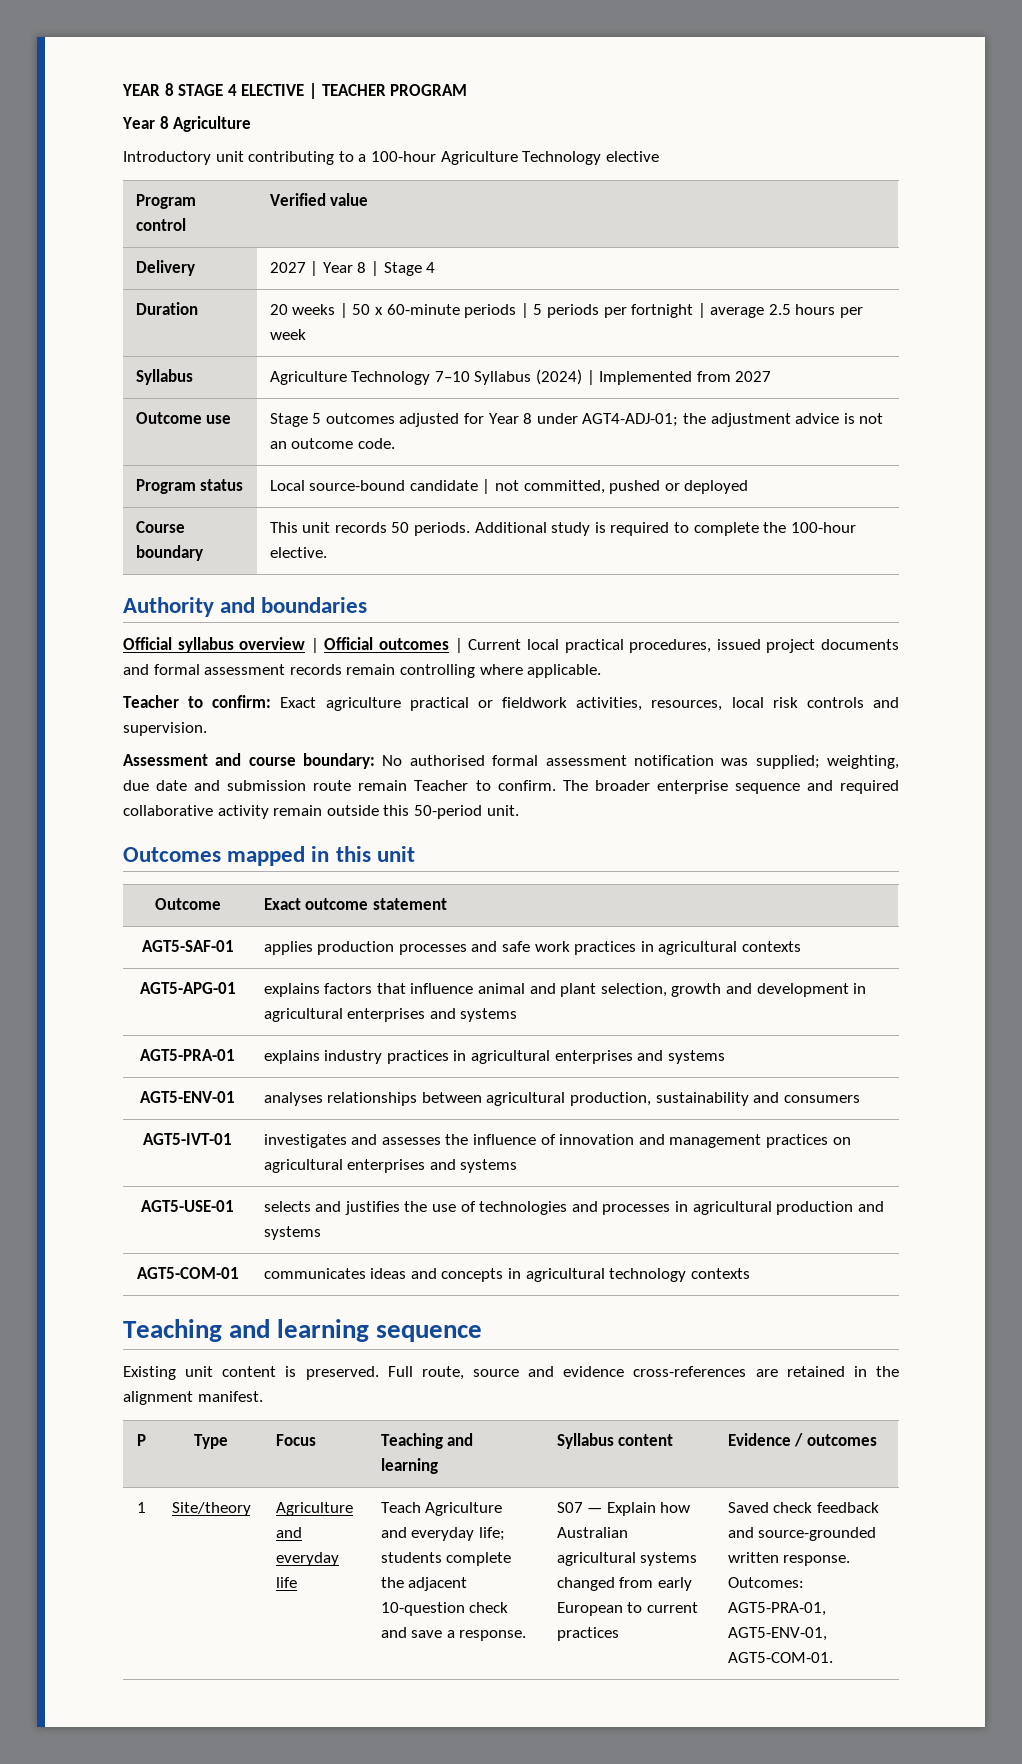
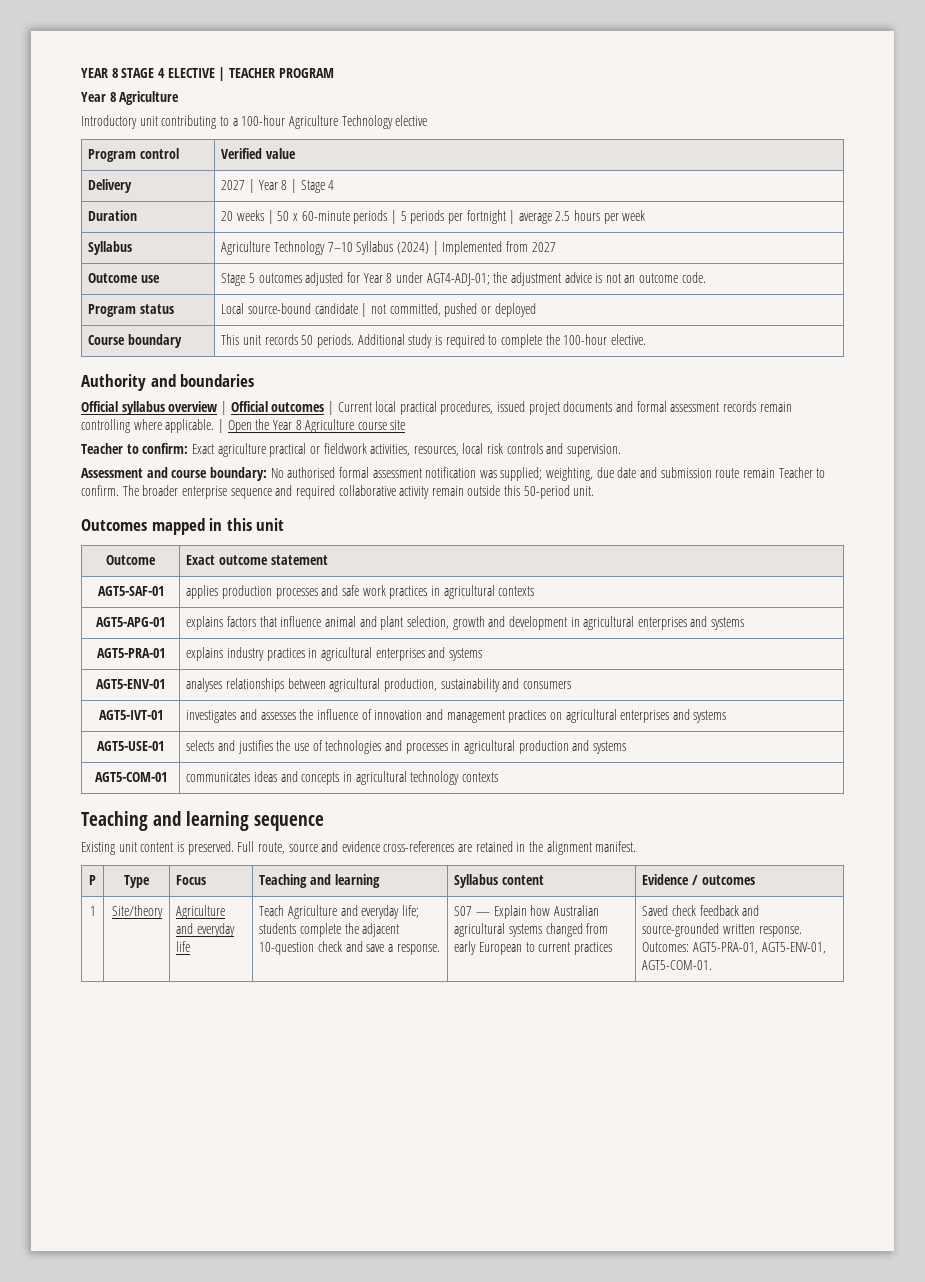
(602, 671) none -> [217,419,406,433] | Open the Year 8 Agriculture course site

